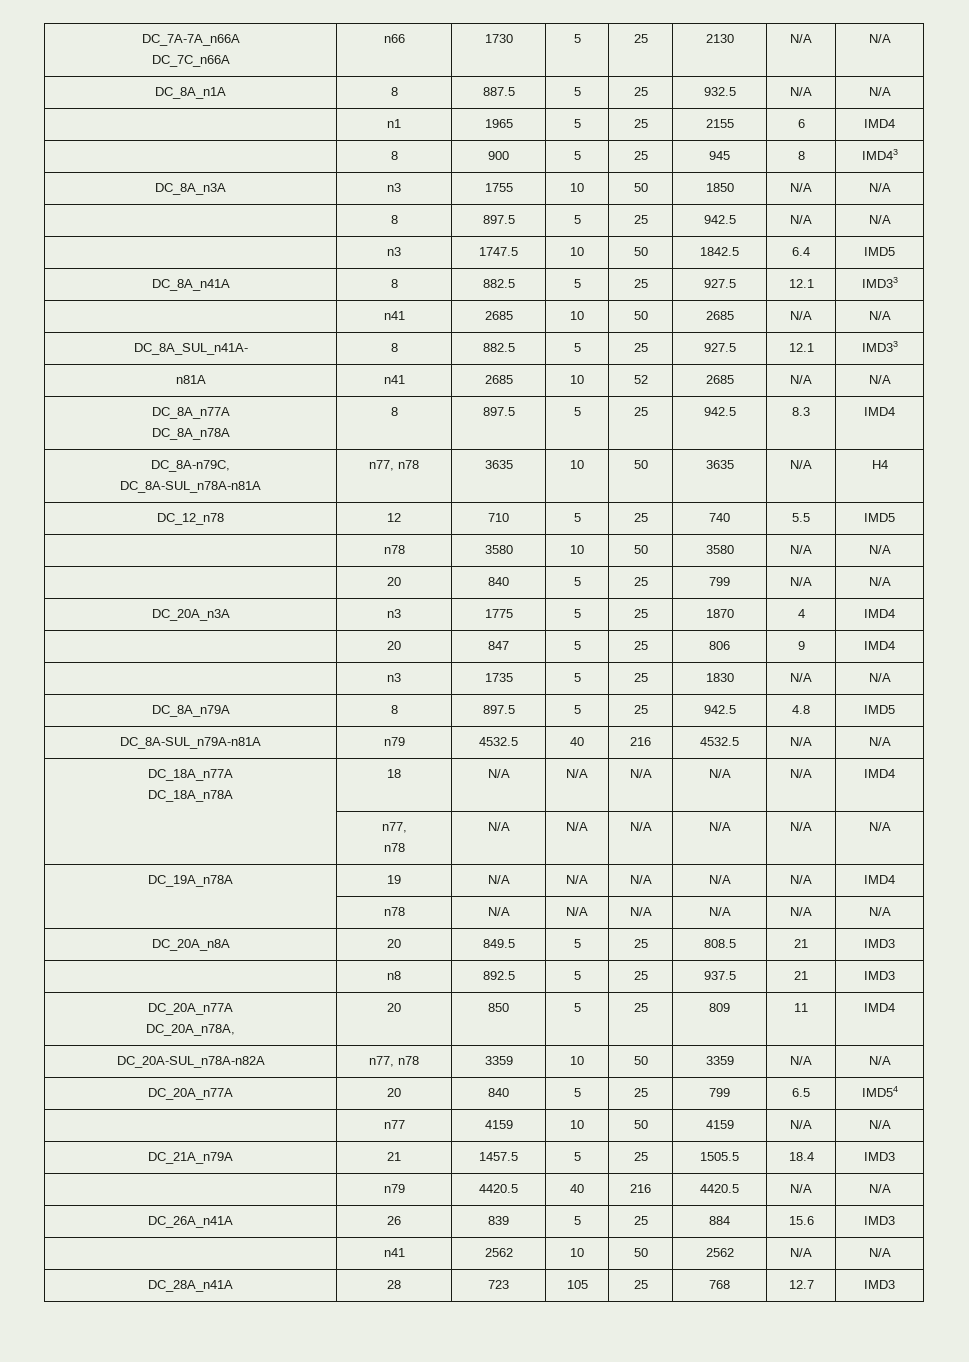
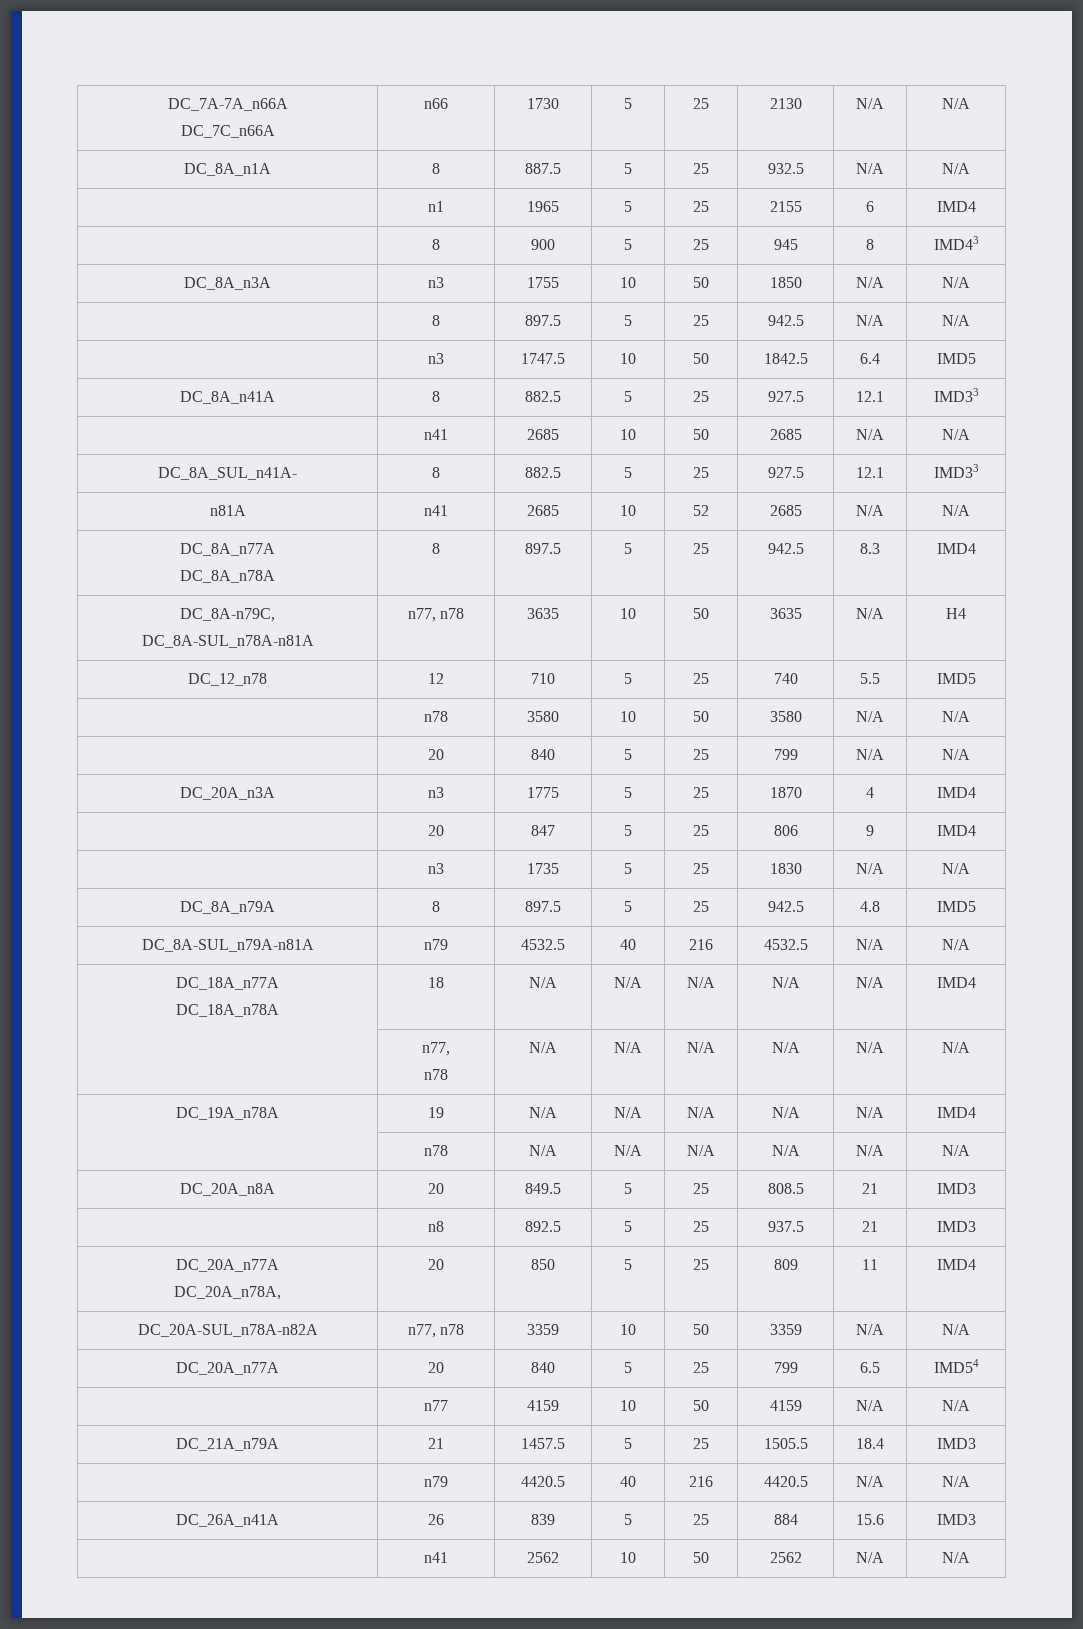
[148,1280,233,1292] [387,1280,401,1289] [488,1280,509,1289] [566,1280,588,1289] [633,1280,648,1289] [709,1280,730,1289] [788,1280,814,1289] [864,1280,895,1289] // DC_28A_n41A | 28 | 723 | 105 | 25 | 768 | 12.7 | IMD3 -> (970, 1557) none

